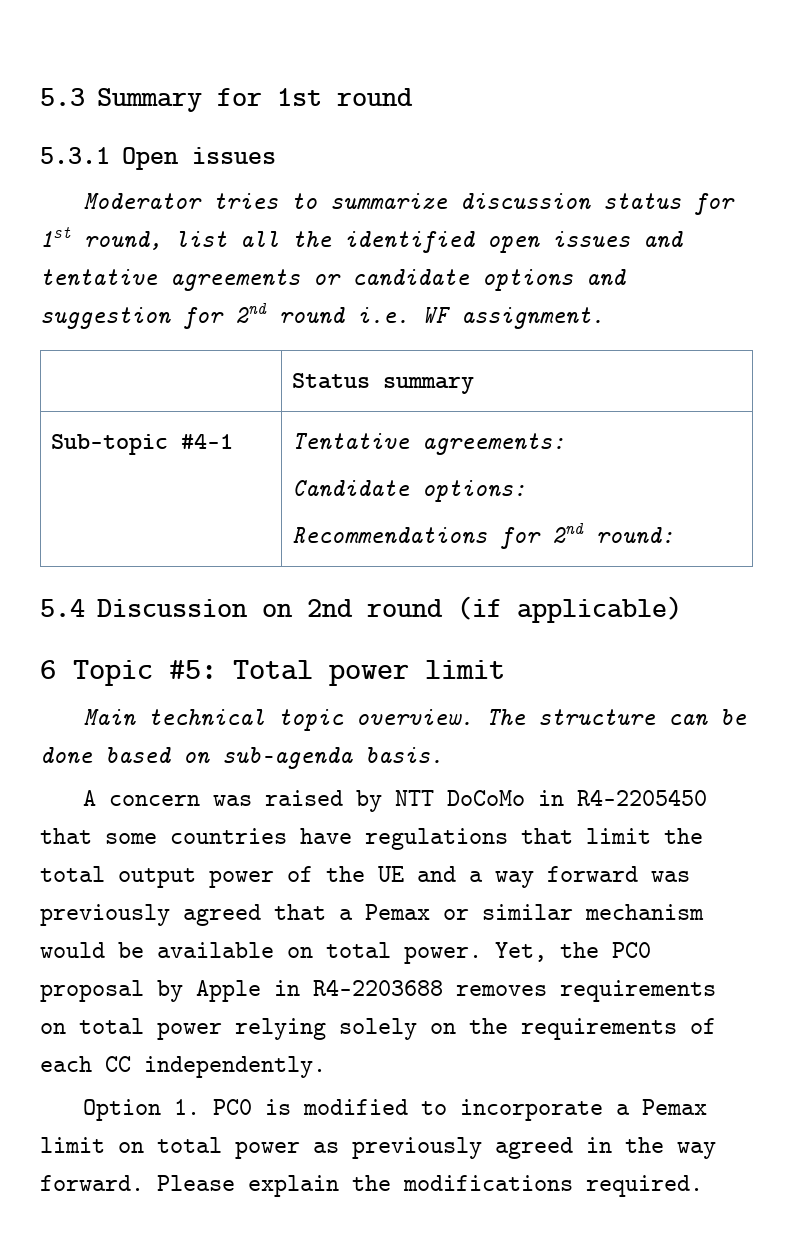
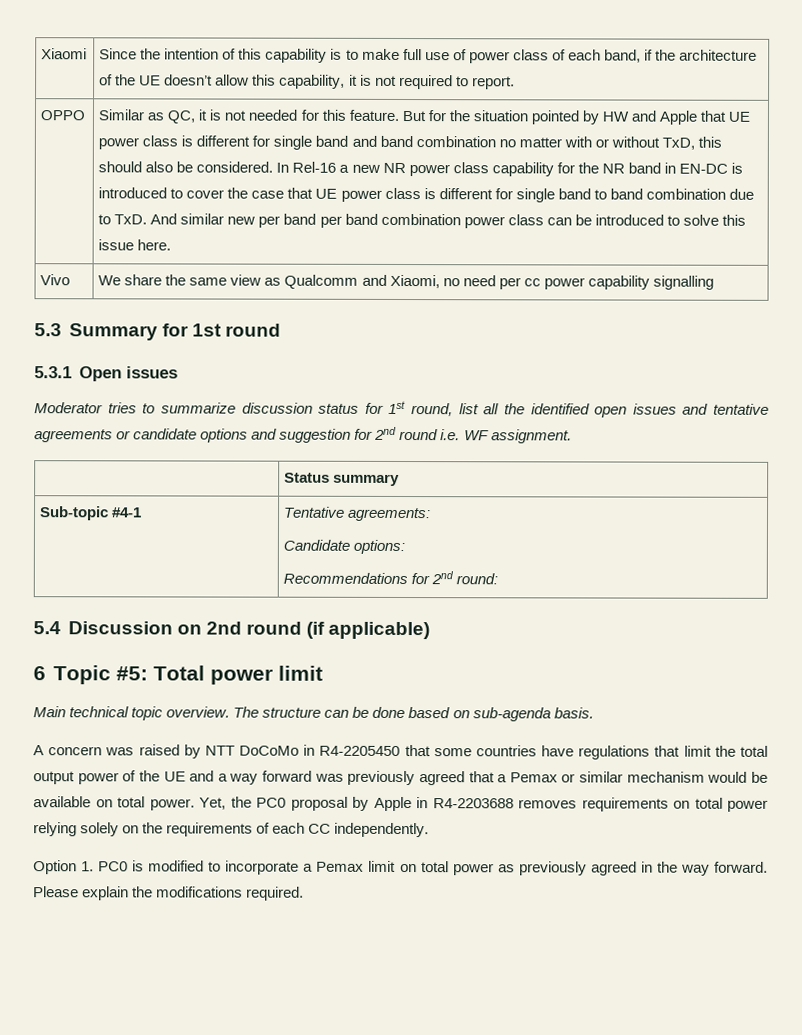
(40, 97) none -> [41,48,88,60] [99,48,758,64] [99,74,515,90] [40,110,86,121] [98,109,751,125] [98,135,722,150] [98,161,744,177] [98,187,755,203] [98,213,747,229] [98,239,172,251] [40,274,71,286] [98,274,714,290] Xiaomi | Since the intention of this capability is to make full use of power class of each band, if the architecture of the UE doesn’t allow this capability, it is not required to report. // OPPO | Similar as QC, it is not needed for this feature. But for the situation pointed by HW and Apple that UE power class is different for single band and band combination no matter with or without TxD, this should also be considered. In Rel-16 a new NR power class capability for the NR band in EN-DC is introduced to cover the case that UE power class is different for single band to band combination due to TxD. And similar new per band per band combination power class can be introduced to solve this issue here. // Vivo | We share the same view as Qualcomm and Xiaomi, no need per cc power capability signalling //

